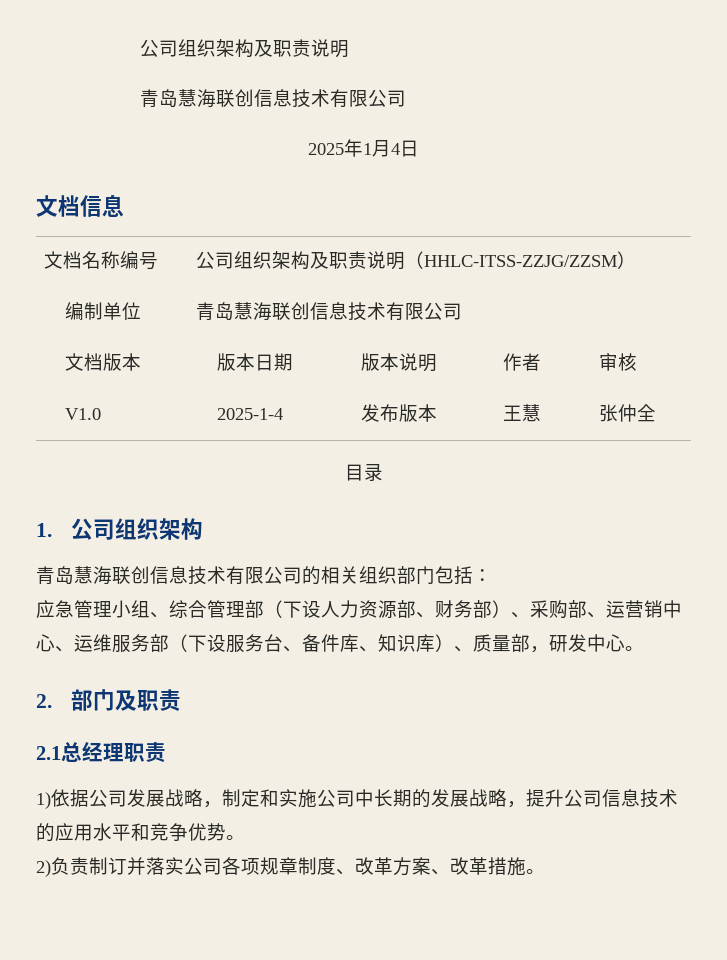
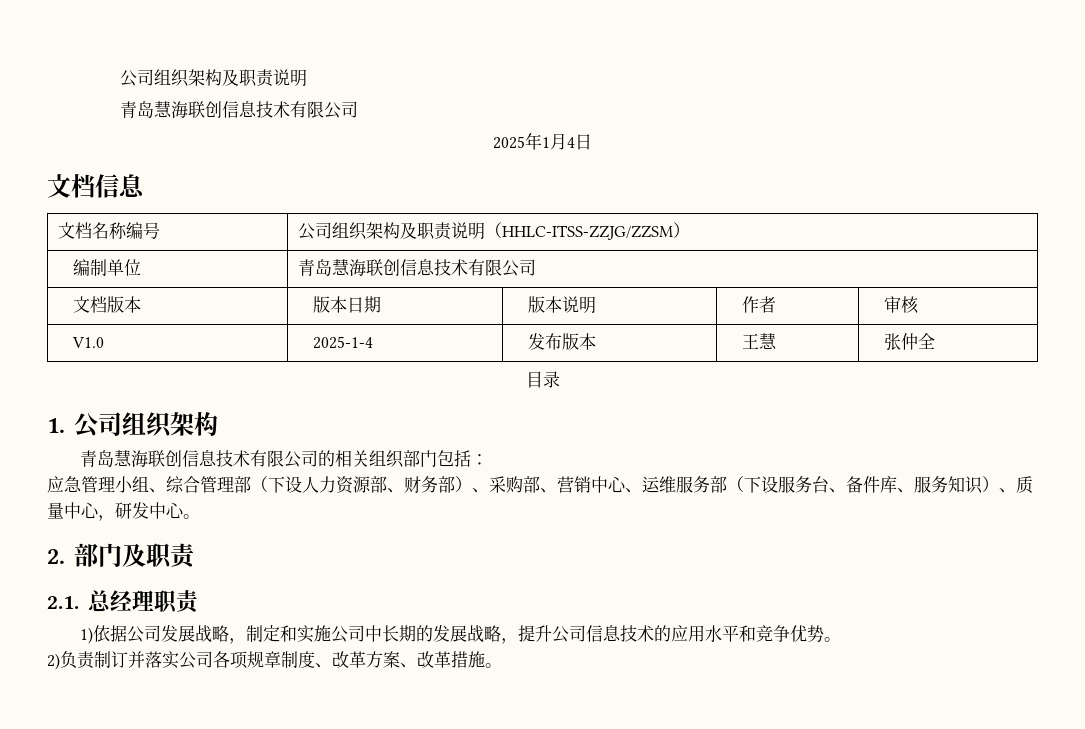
[606,600,625,618] 运 -> (557, 490) none
[378,634,435,652] 知识库 -> [914,476,983,494] 服务知识
[511,634,530,652] 部 -> [64,502,99,519] 中心
[36,746,61,760] 2.1 -> [47,596,79,609] 2.1.

